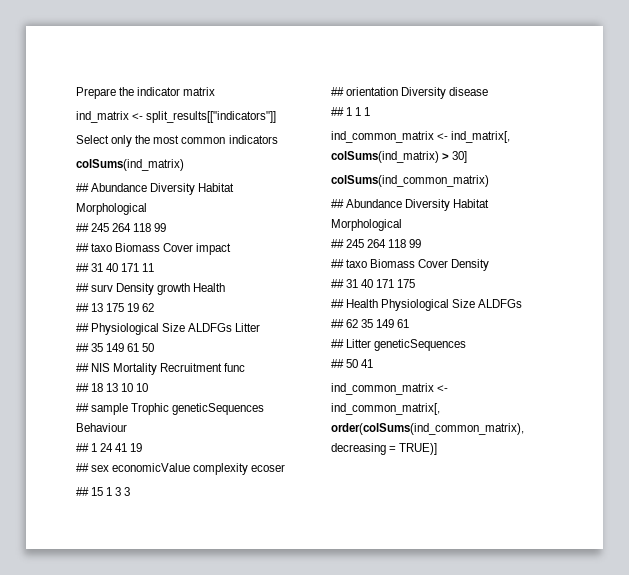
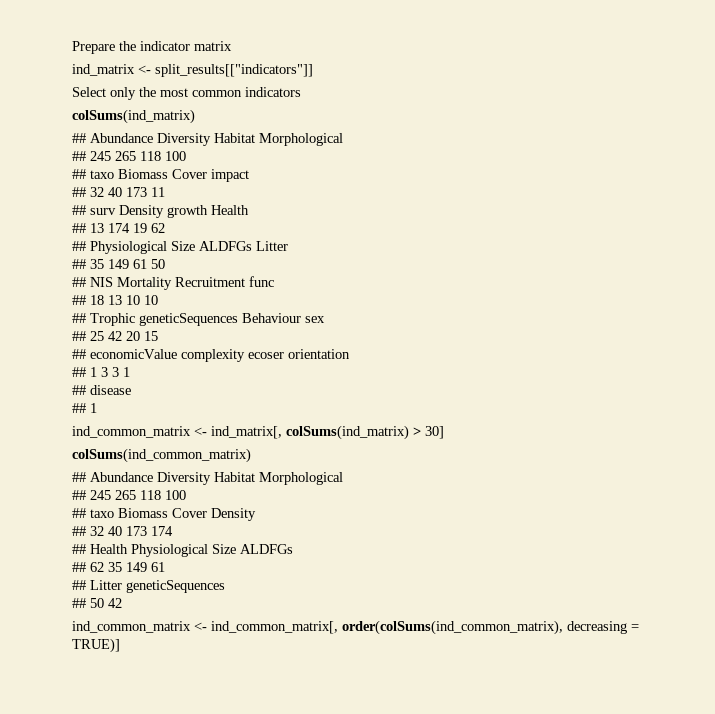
[112,223,167,232] 264 118 99 -> [115,151,186,161] 265 118 100
[91,263,140,272] 31 40 171 -> [90,187,147,197] 32 40 173
[106,303,125,312] 175 -> [108,223,130,233] 174
[91,403,129,415] sample -> (86, 318) none
[76,443,143,452] [76,463,286,475] [76,487,131,496] [331,87,447,99] // ## 1 24 41 19 // ## sex economicValue complexity ecoser // ## 15 1 3 3 // ## orientation Diversity -> [305,316,325,323] [72,331,158,341] [72,349,350,362] [72,367,130,377] [72,385,86,395] sex // ## 25 42 20 15 // ## economicValue complexity ecoser orientation // ## 1 3 3 1 // ##
[355,107,371,116] 1 1 -> (97, 408) none
[367,239,422,248] 264 118 99 -> [115,490,186,500] 265 118 100
[346,279,416,288] 31 40 171 175 -> [90,526,173,536] 32 40 173 174
[361,359,374,368] 41 -> [108,598,122,608] 42

